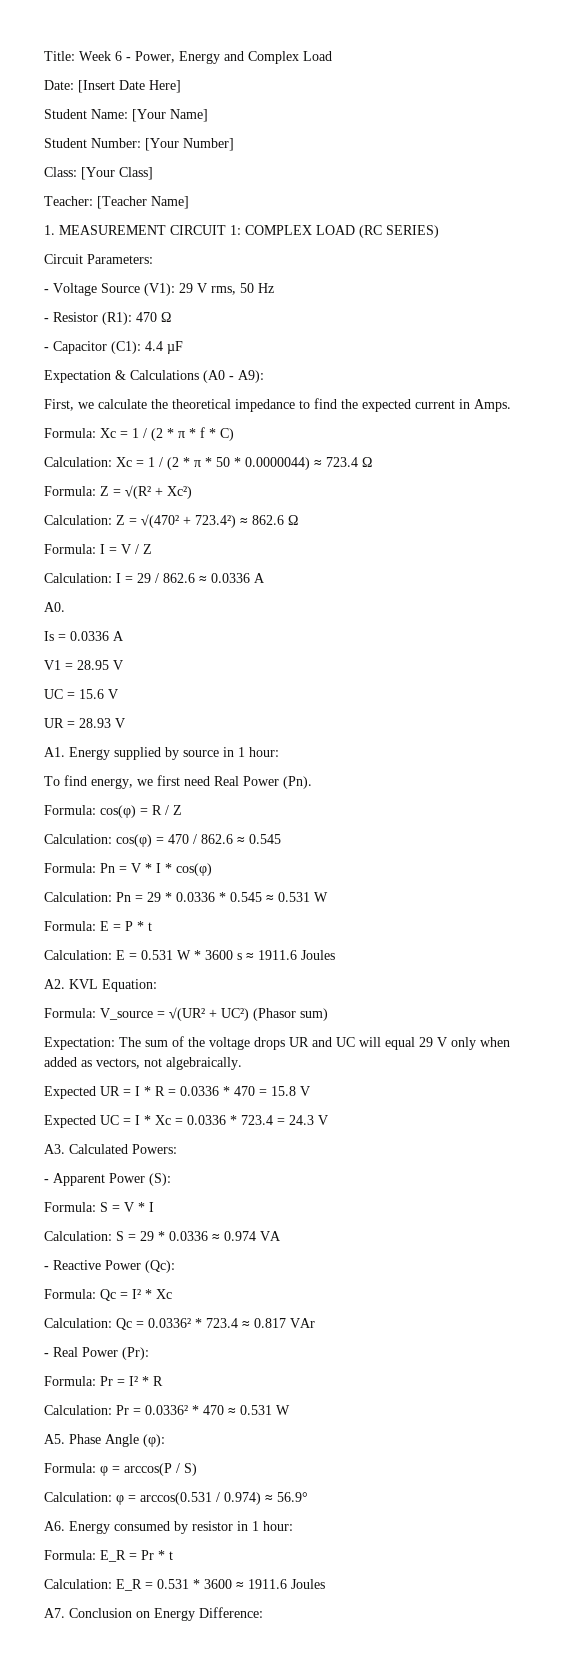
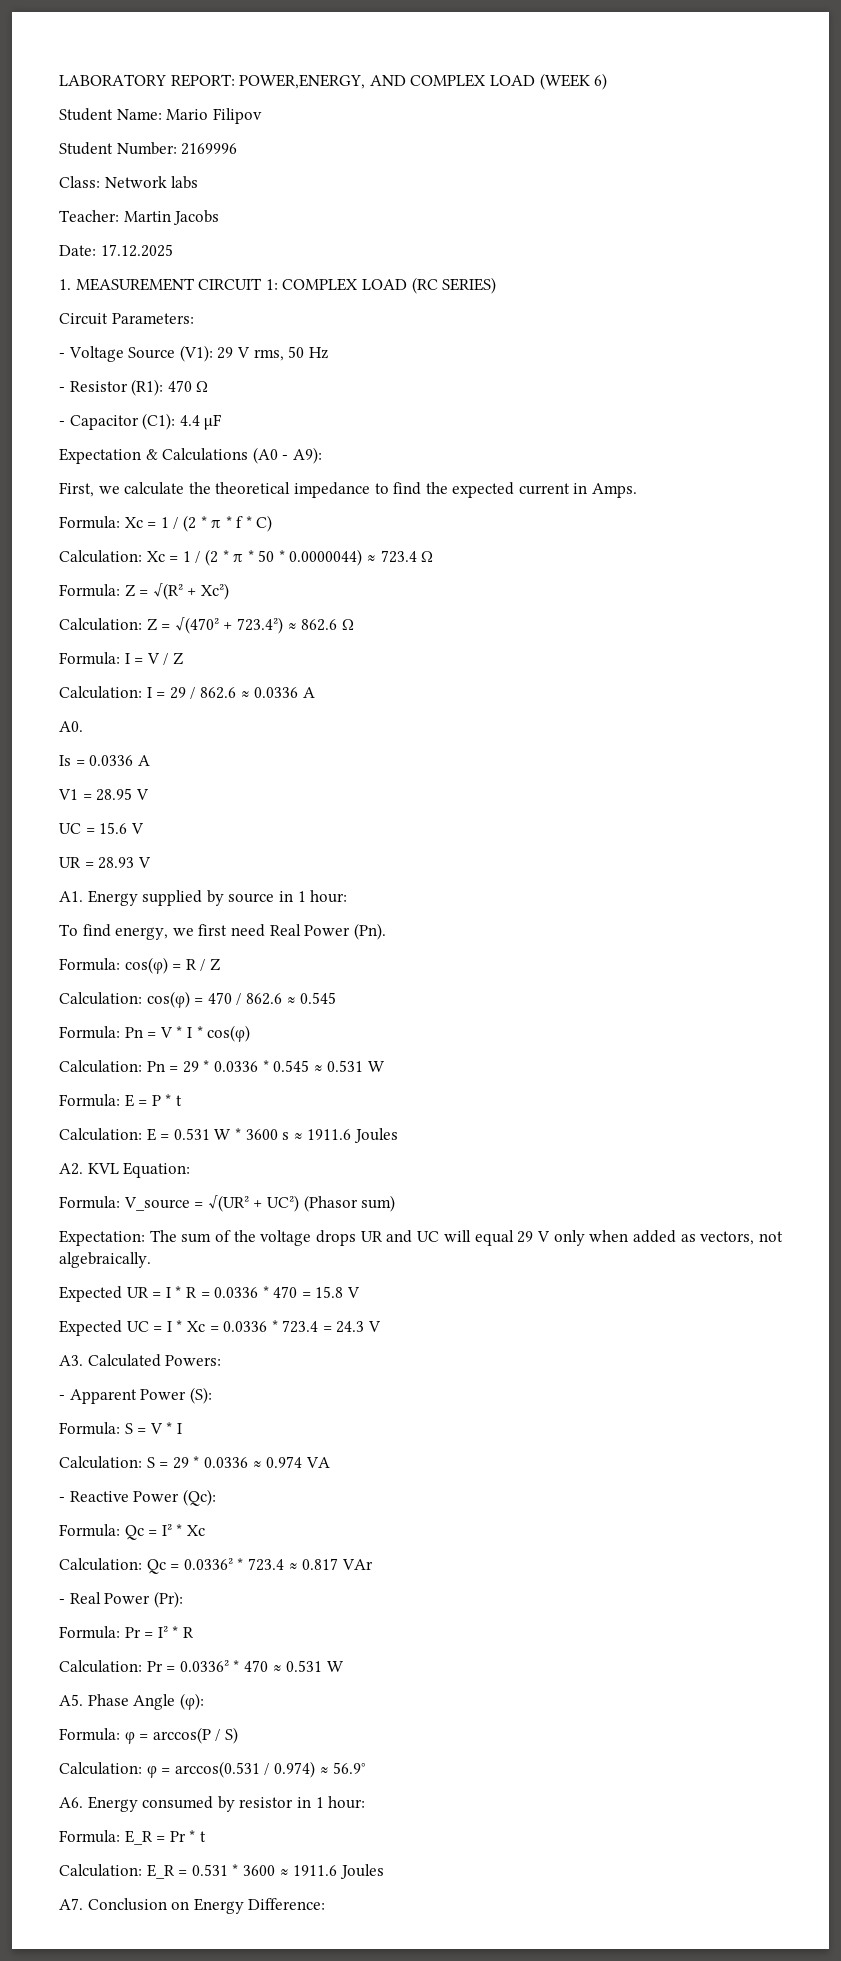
[44,51,332,64] [44,80,181,93] Title: Week 6 - Power, Energy and Complex Load // Date: [Insert Date Here] -> [59,73,608,90] LABORATORY REPORT: POWER,ENERGY, AND COMPLEX LOAD (WEEK 6)
[132,109,208,122] [Your Name] -> [166,108,262,124] Mario Filipov
[145,138,234,151] [Your Number] -> [181,143,238,155] 2169996
[81,167,153,180] [Your Class] -> [104,176,199,189] Network labs
[97,196,189,209] [Teacher Name] -> [123,210,220,225] [59,244,173,257] Martin Jacobs // Date: 17.12.2025

